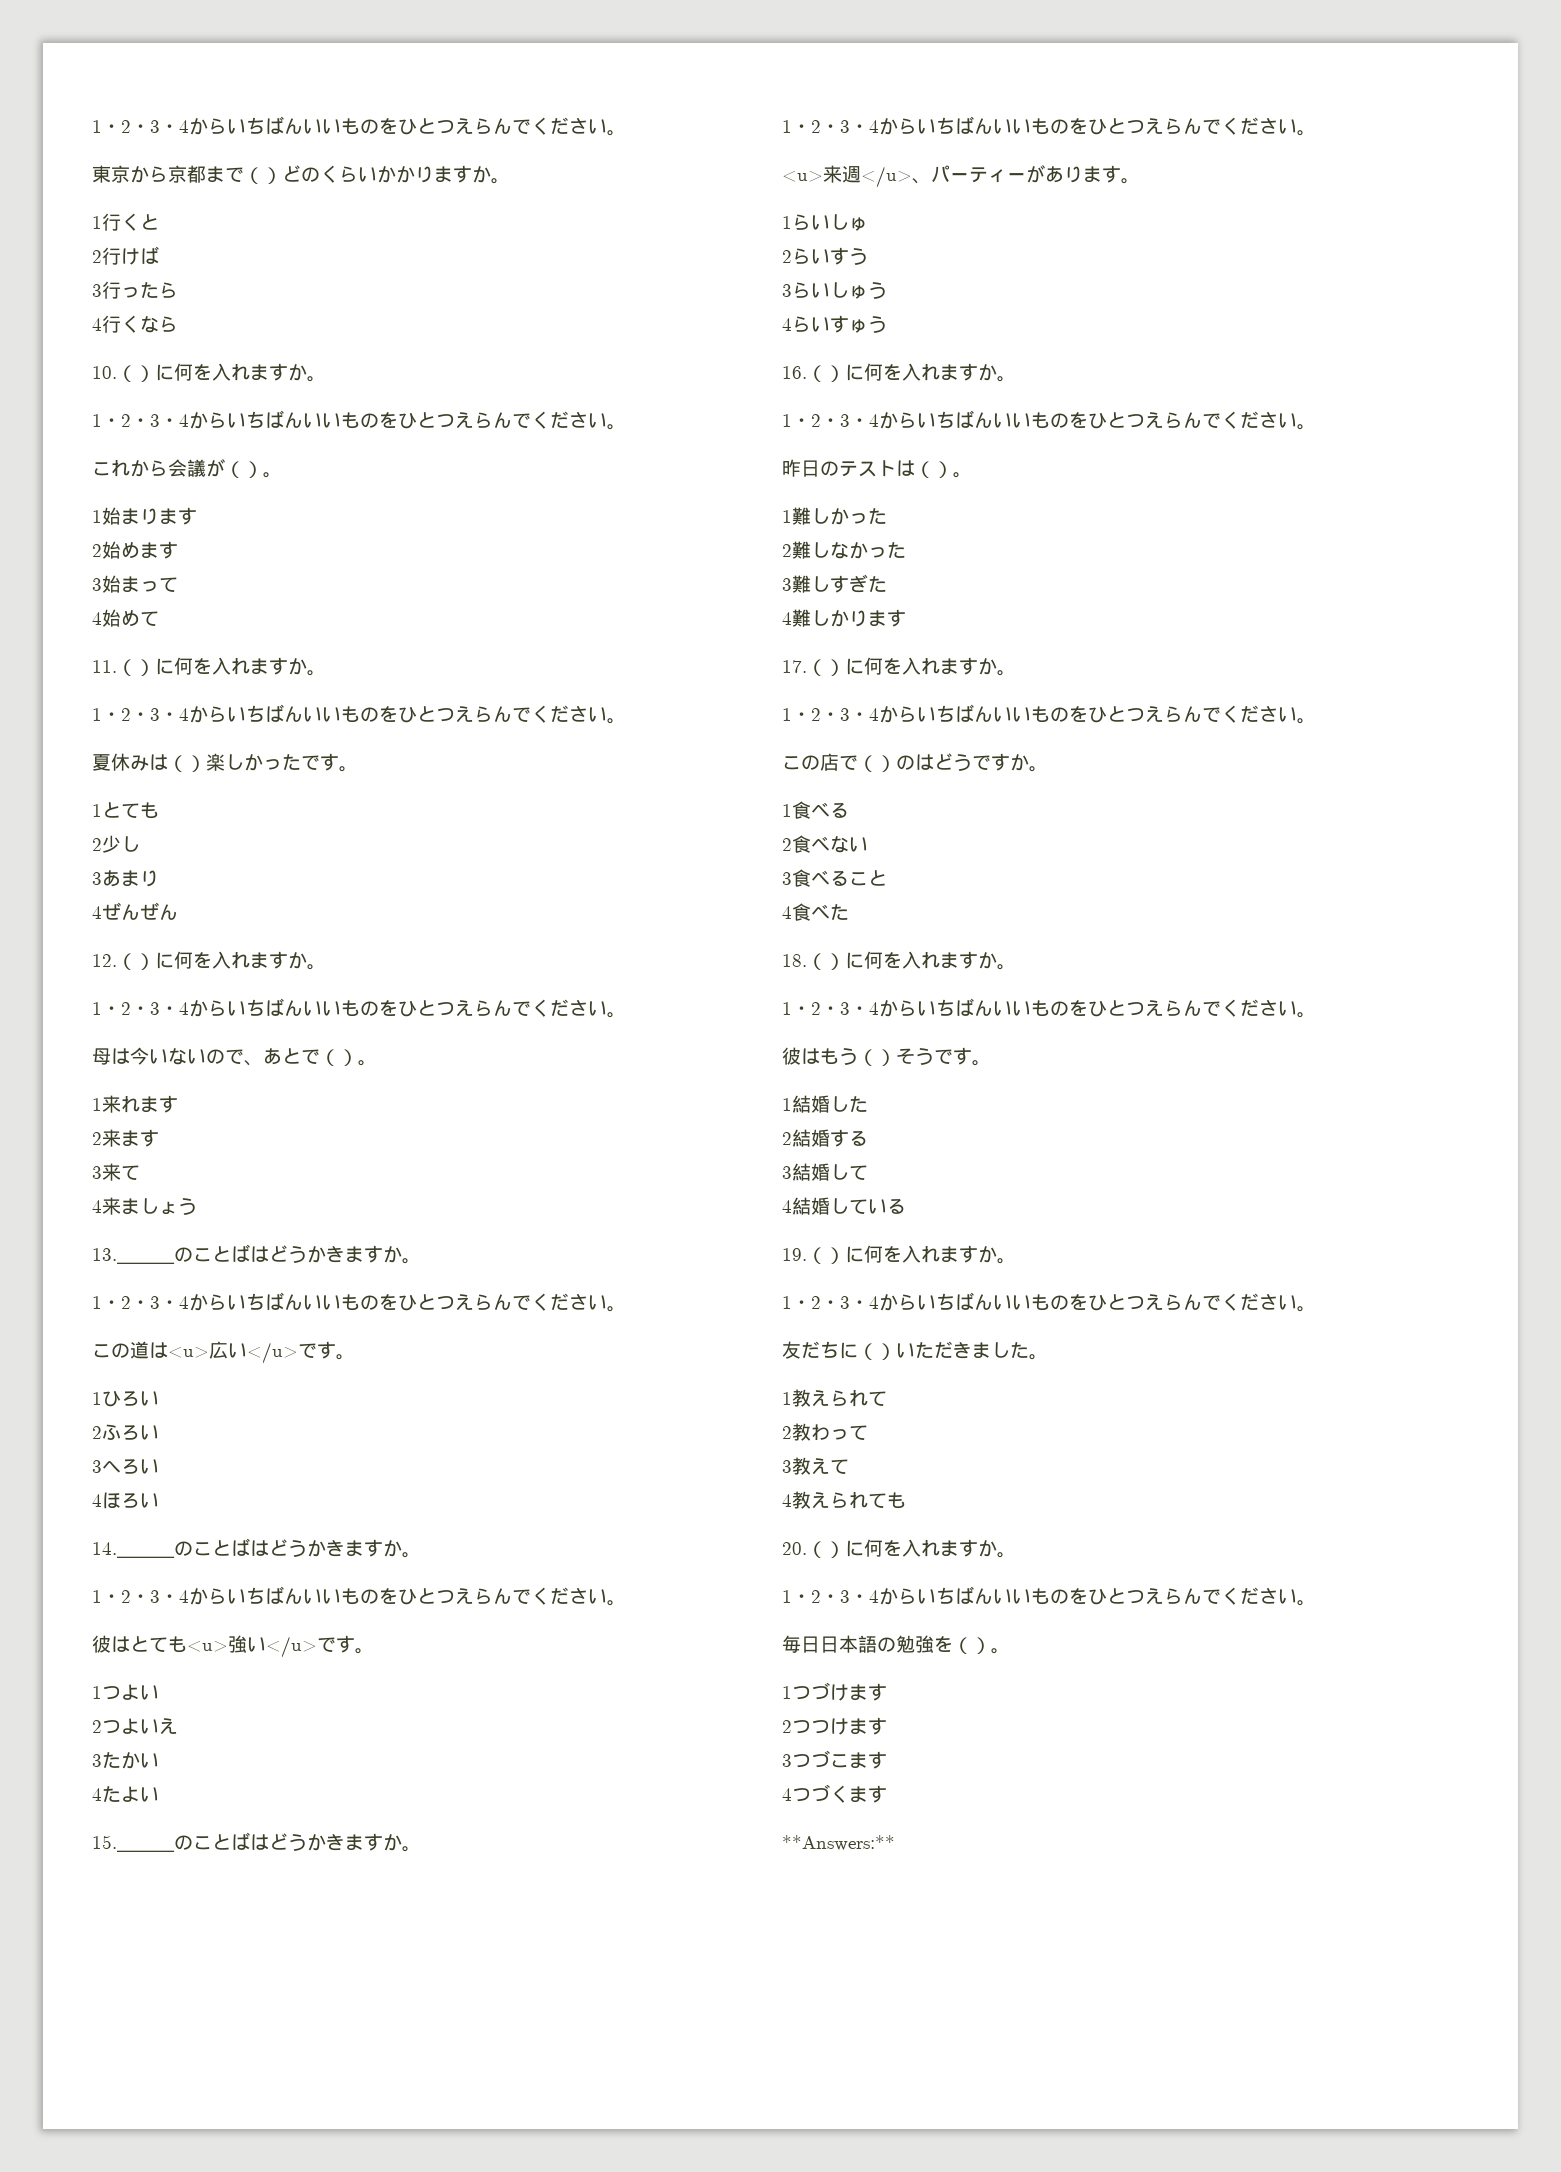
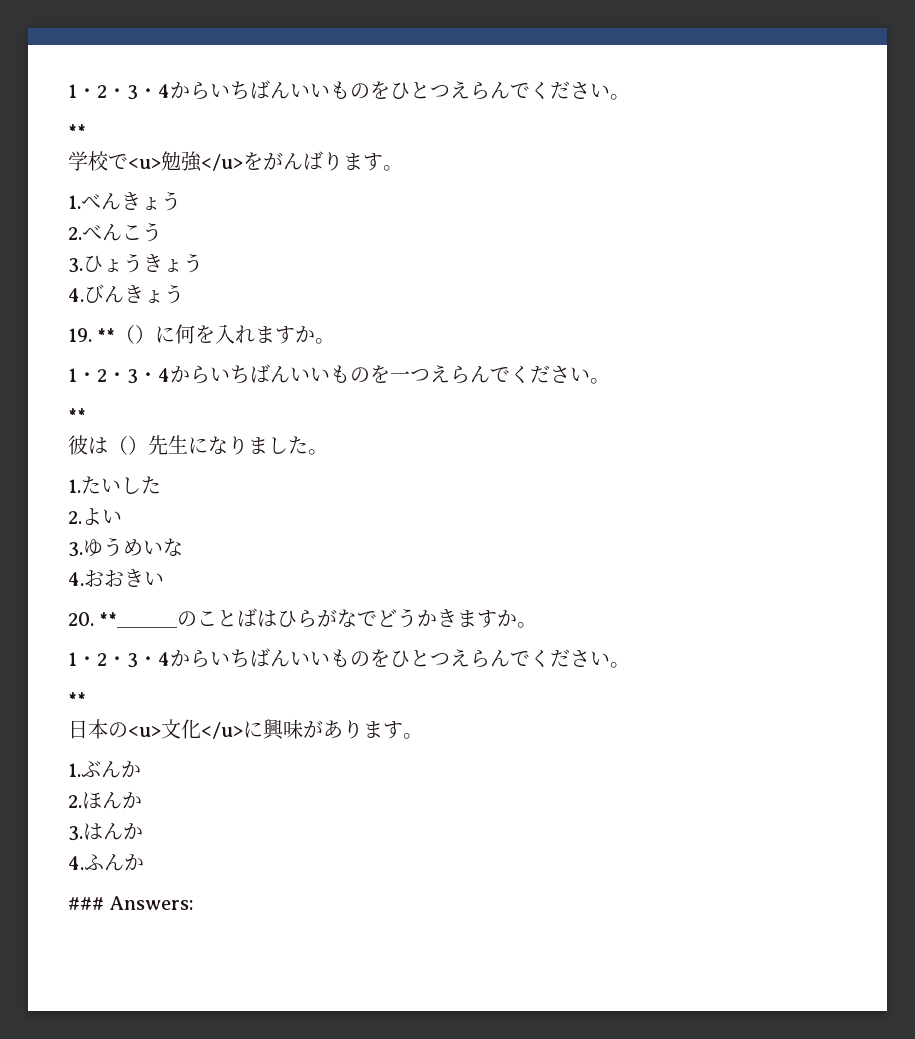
[92,165,510,184] [92,213,159,231] [92,246,159,265] [92,281,178,299] [92,315,178,333] [92,366,117,379] 東京から京都まで（）どのくらいかかりますか。 // 1行くと // 2行けば // 3行ったら // 4行くなら // 10. -> [68,124,86,138] [68,151,403,172] [68,191,181,211] [68,222,162,242] [68,253,203,273] [68,284,184,304] [68,328,116,342] ** // 学校で<u>勉強</u>をがんばります。 // 1.べんきょう // 2.べんこう // 3.ひょうきょう // 4.びんきょう // 19. **
[398,411,626,430] [92,459,282,478] [92,507,197,525] [92,541,178,559] [92,575,178,593] [92,609,159,627] [92,657,326,676] [92,704,626,724] [92,753,358,772] [92,802,159,819] [92,835,140,853] [92,870,159,887] [92,902,178,920] [92,951,326,970] [92,998,626,1018] [92,1047,377,1066] [92,1095,178,1113] [92,1129,159,1147] [92,1163,140,1181] [92,1197,197,1215] [92,1248,117,1261] [117,1244,269,1264] ひとつえらんでください。 // これから会議が（）。 // 1始まります // 2始めます // 3始まって // 4始めて // 11.（）に何を入れますか。 // 1・2・3・4からいちばんいいものをひとつえらんでください。 // 夏休みは（）楽しかったです。 // 1とても // 2少し // 3あまり // 4ぜんぜん // 12.（）に何を入れますか。 // 1・2・3・4からいちばんいいものをひとつえらんでください。 // 母は今いないので、あとで（）。 // 1来れます // 2来ます // 3来て // 4来ましょう // 13.＿＿＿のことばは -> [390,365,610,384] [68,408,86,422] [68,435,328,455] [68,476,161,494] [68,508,122,525] [68,537,183,557] [68,569,164,587] [68,612,118,626] [117,608,378,628] 一つえらんでください。 // ** // 彼は（）先生になりました。 // 1.たいした // 2.よい // 3.ゆうめいな // 4.おおきい // 20. **＿＿＿のことばはひらがなで
[92,1341,355,1364] [92,1390,159,1407] [92,1424,159,1440] [92,1459,159,1474] [92,1492,159,1509] [92,1542,117,1555] [117,1538,421,1558] [92,1586,626,1606] [92,1635,374,1658] [92,1684,159,1700] [92,1718,178,1735] [92,1752,159,1769] [92,1786,159,1803] [92,1835,117,1849] [117,1832,421,1852] [782,116,1316,136] [782,165,1140,188] [782,214,868,231] [782,247,868,265] [782,282,887,299] [782,315,887,333] [782,363,1016,382] [782,410,1316,430] [782,459,972,478] [782,507,887,525] [782,541,906,559] [782,574,887,593] [782,609,906,627] [782,657,1016,676] [782,704,1316,724] [782,753,1048,772] [782,801,849,819] [782,835,868,853] [782,869,887,887] [782,903,849,921] [782,951,1016,970] [782,998,1316,1018] [782,1047,991,1066] [782,1095,868,1113] [782,1129,868,1147] [782,1163,868,1181] [782,1197,906,1215] [782,1245,1016,1264] [782,1292,1316,1312] [782,1341,1048,1360] [782,1389,887,1407] [782,1423,868,1441] [782,1457,849,1475] [782,1491,906,1509] [782,1539,1016,1558] [782,1586,1316,1606] [782,1635,1010,1654] [782,1682,887,1701] [782,1717,887,1735] [782,1750,887,1769] [782,1784,887,1803] [782,1835,895,1851] この道は<u>広い</u>です。 // 1ひろい // 2ふろい // 3へろい // 4ほろい // 14.＿＿＿のことばはどうかきますか。 // 1・2・3・4からいちばんいいものをひとつえらんでください。 // 彼はとても<u>強い</u>です。 // 1つよい // 2つよいえ // 3たかい // 4たよい // 15.＿＿＿のことばはどうかきますか。 // 1・2・3・4からいちばんいいものをひとつえらんでください。 // <u>来週</u>、パーティーがあります。 // 1らいしゅ // 2らいすう // 3らいしゅう // 4らいすゅう // 16.（）に何を入れますか。 // 1・2・3・4からいちばんいいものをひとつえらんでください。 // 昨日のテストは（）。 // 1難しかった // 2難しなかった // 3難しすぎた // 4難しかります // 17.（）に何を入れますか。 // 1・2・3・4からいちばんいいものをひとつえらんでください。 // この店で（）のはどうですか。 // 1食べる // 2食べない // 3食べること // 4食べた // 18.（）に何を入れますか。 // 1・2・3・4からいちばんいいものをひとつえらんでください。 // 彼はもう（）そうです。 // 1結婚した // 2結婚する // 3結婚して // 4結婚している // 19.（）に何を入れますか。 // 1・2・3・4からいちばんいいものをひとつえらんでください。 // 友だちに（）いただきました。 // 1教えられて // 2教わって // 3教えて // 4教えられても // 20.（）に何を入れますか。 // 1・2・3・4からいちばんいいものをひとつえらんでください。 // 毎日日本語の勉強を（）。 // 1つづけます // 2つつけます // 3つづこます // 4つづくます // **Answers:** -> [68,692,86,706] [68,719,423,740] [68,760,141,778] [68,791,142,809] [68,822,143,841] [68,853,144,871] [68,896,194,910] ** // 日本の<u>文化</u>に興味があります。 // 1.ぶんか // 2.ほんか // 3.はんか // 4.ふんか // ### Answers:

